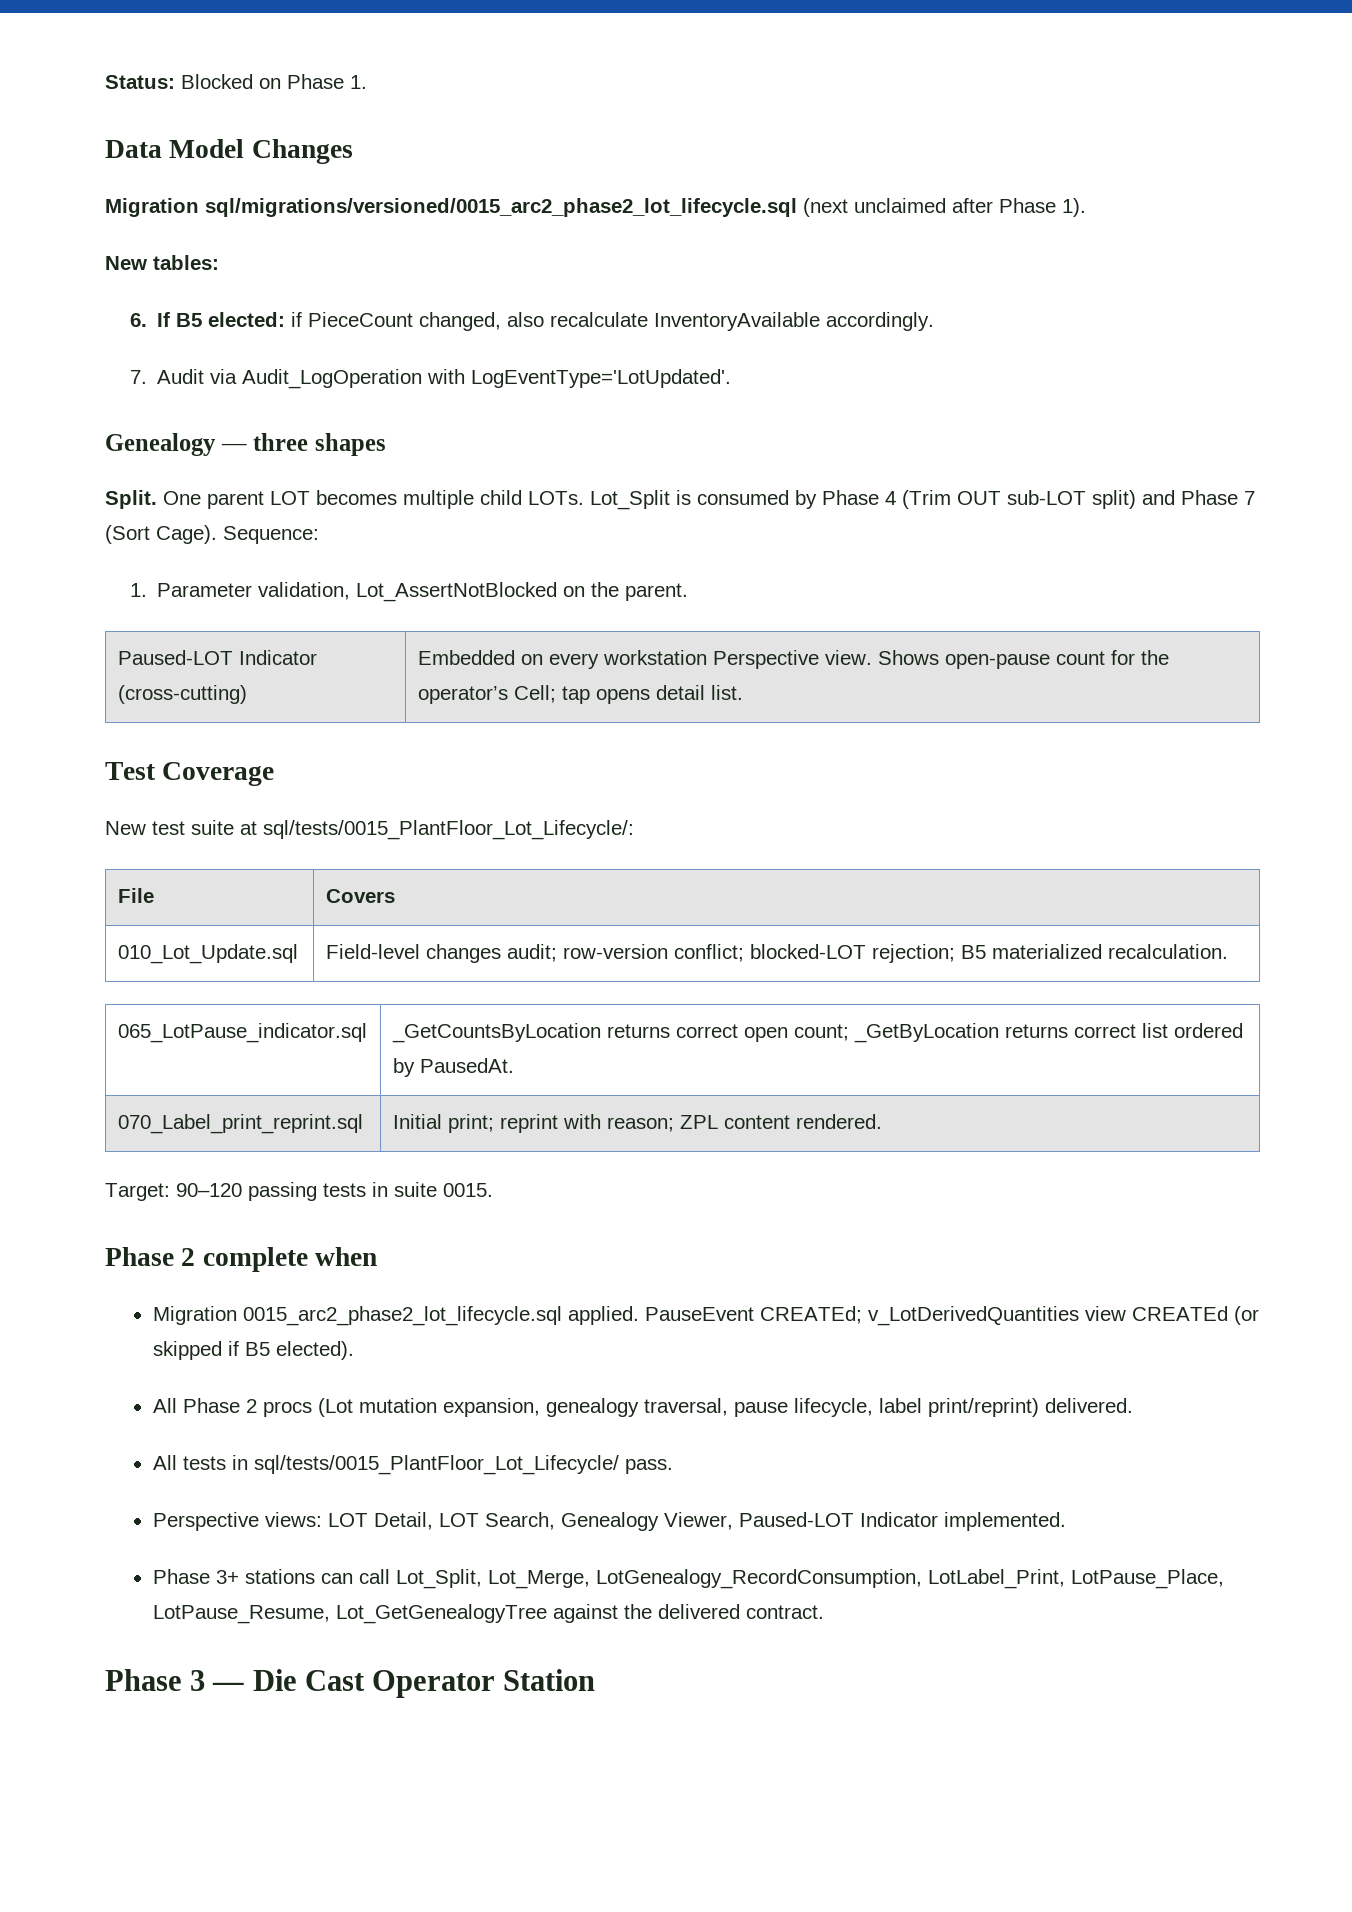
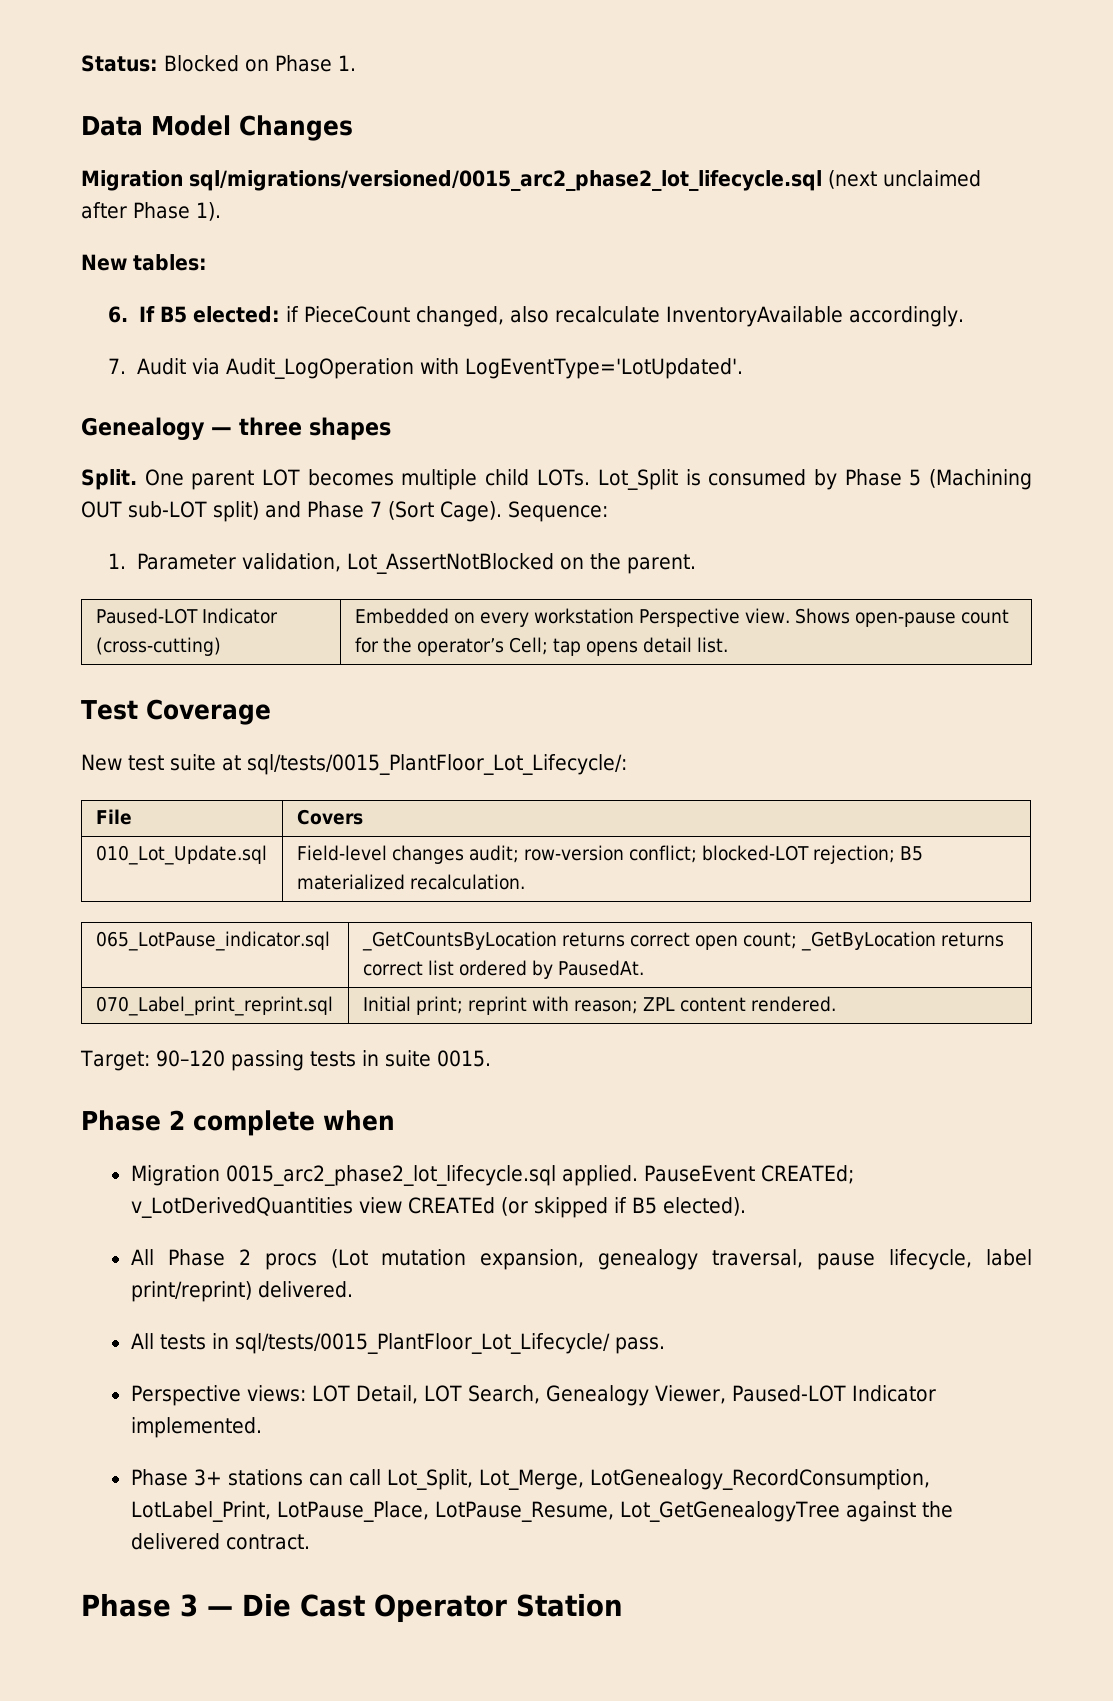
[885,490,951,509] 4 (Trim -> [909,469,1032,490] 5 (Machining

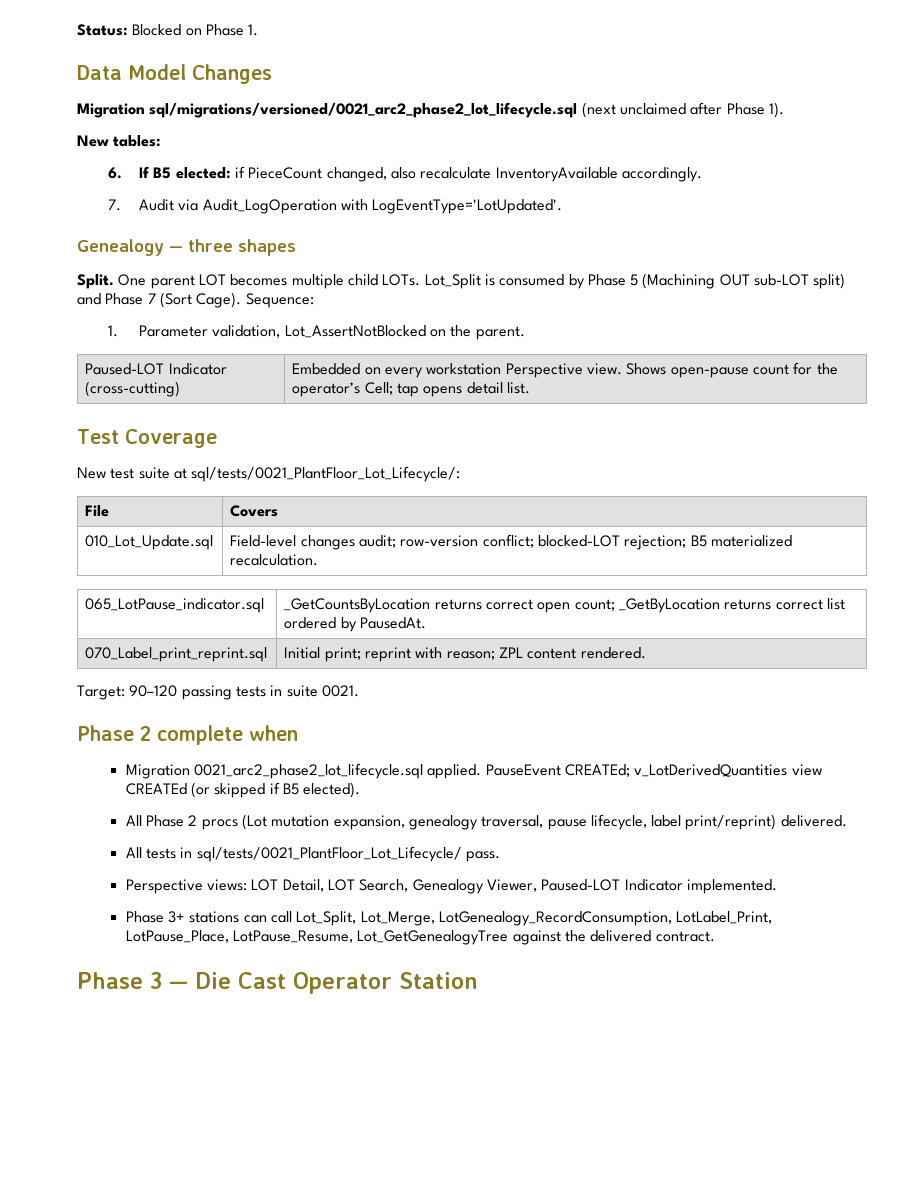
[189,170,822,191] sql/migrations/versioned/0015_arc2_phase2_lot_lifecycle.sql -> [149,102,578,118] sql/migrations/versioned/0021_arc2_phase2_lot_lifecycle.sql
[247,754,627,775] sql/tests/0015_PlantFloor_Lot_Lifecycle/: -> [191,466,461,482] sql/tests/0021_PlantFloor_Lot_Lifecycle/:
[436,1050,491,1067] 0015. -> [321,685,359,697] 0021.
[225,1165,556,1186] 0015_arc2_phase2_lot_lifecycle.sql -> [193,763,423,779] 0021_arc2_phase2_lot_lifecycle.sql
[234,1333,610,1354] sql/tests/0015_PlantFloor_Lot_Lifecycle/ -> [196,846,462,862] sql/tests/0021_PlantFloor_Lot_Lifecycle/

